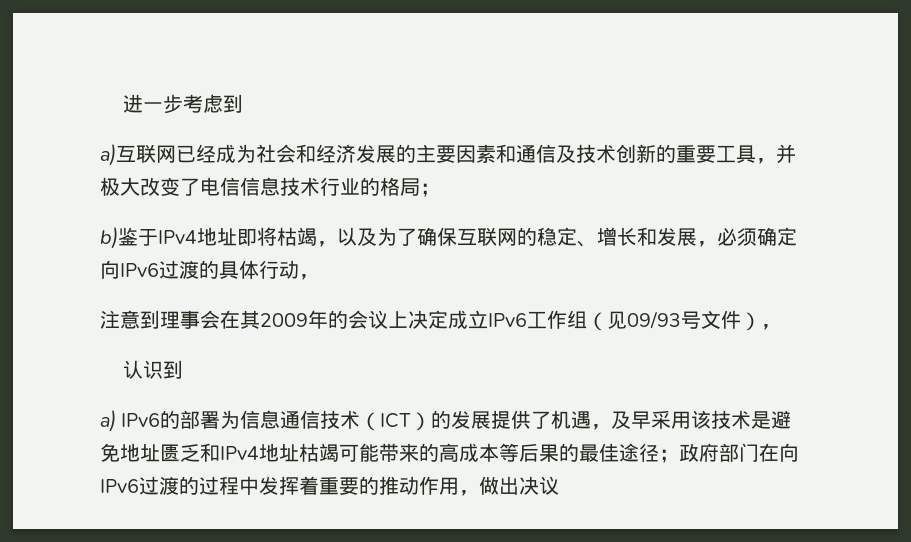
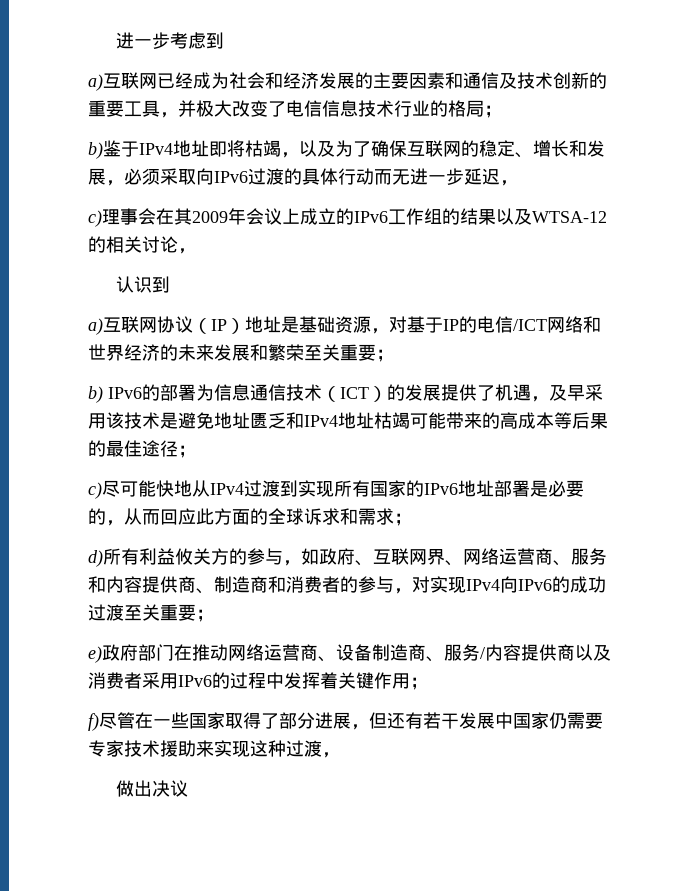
[757,227,797,246] 确定 -> [160,168,196,185] 采取
[299,274,319,280] [100,310,160,329] ， // 注意到 -> [374,168,518,186] [88,210,102,227] 而无进一步延迟， // c)
[328,310,781,331] [123,360,184,379] [100,410,116,432] 的会议上决定成立IPv6工作组（见09/93号文件）， // 认识到 // a) -> [246,208,607,225] [88,236,196,254] [116,276,171,293] [88,316,601,335] [88,344,394,362] [88,386,103,403] 会议上成立的IPv6工作组的结果以及WTSA-12的相关讨论， // 认识到 // a)互联网协议（IP）地址是基础资源，对基于IP的电信/ICT网络和世界经济的未来发展和繁荣至关重要； // b)
[679,443,799,462] [100,476,479,496] 政府部门在向IPv6过渡的过程中发挥着重要的推动作用， -> [88,480,584,499] [88,508,412,526] [88,548,607,567] [88,576,606,594] [88,604,214,622] [88,644,611,663] [88,672,428,690] [88,712,603,731] [88,740,340,758] // c)尽可能快地从IPv4过渡到实现所有国家的IPv6地址部署是必要的，从而回应此方面的全球诉求和需求； // d)所有利益攸关方的参与，如政府、互联网界、网络运营商、服务和内容提供商、制造商和消费者的参与，对实现IPv4向IPv6的成功过渡至关重要； // e)政府部门在推动网络运营商、设备制造商、服务/内容提供商以及消费者采用IPv6的过程中发挥着关键作用； // f)尽管在一些国家取得了部分进展，但还有若干发展中国家仍需要专家技术援助来实现这种过渡， //

